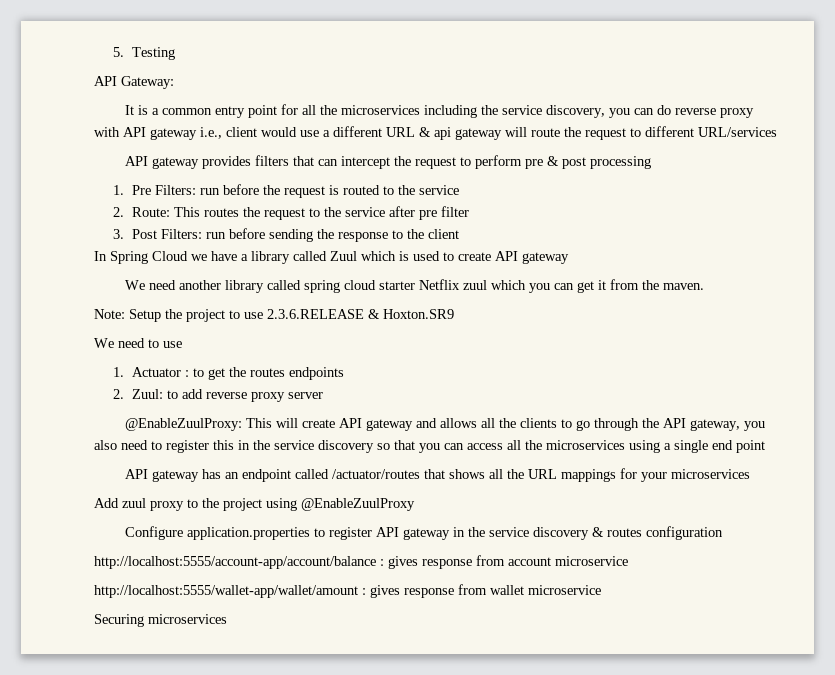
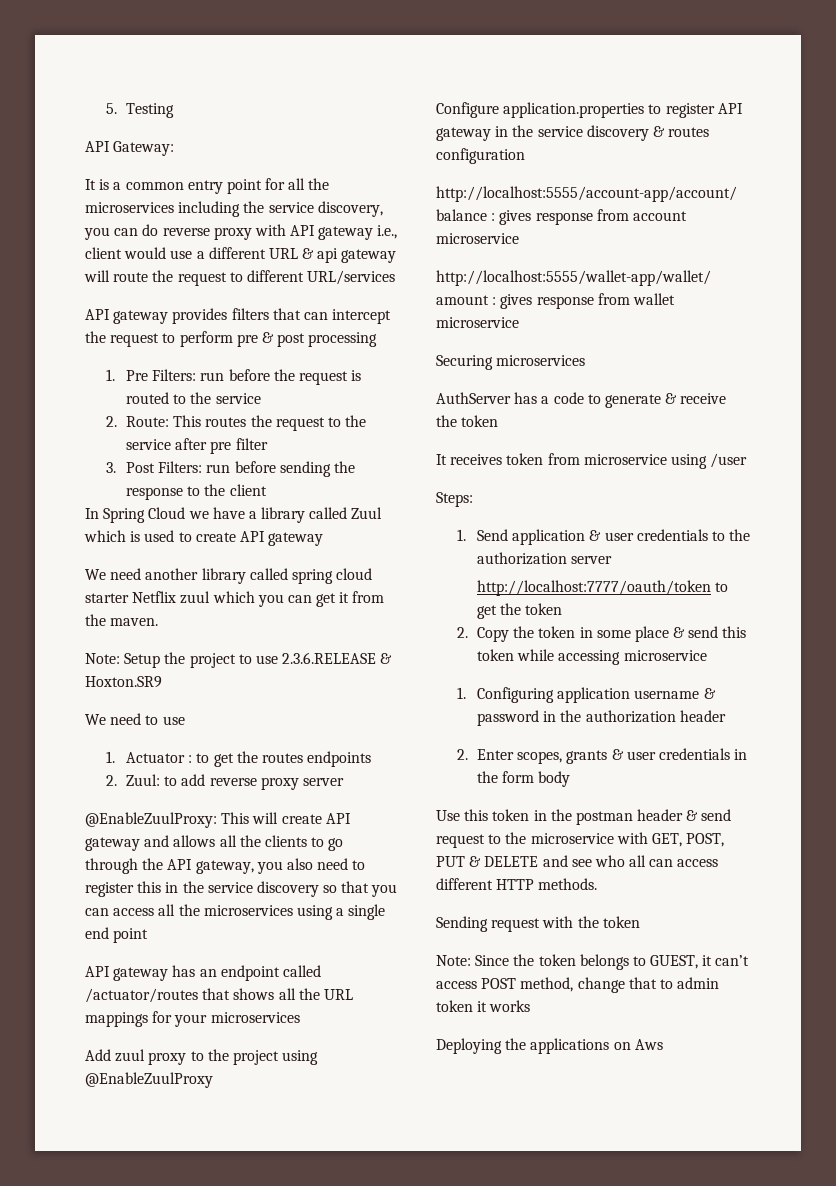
(227, 619) none -> [436,392,727,408] [436,415,499,427] [436,453,748,469] [436,492,473,507] [456,529,751,545] [477,552,613,565] [477,580,729,596] [477,603,563,619] [456,626,747,642] [477,649,707,665] [456,687,716,703] [477,710,726,726] [456,748,748,764] [477,771,571,787] [436,809,732,825] [436,832,725,848] [436,855,719,867] [436,878,598,890] [436,916,640,932] [436,954,750,970] [436,977,720,993] [436,1000,531,1012] [436,1038,663,1054] // AuthServer has a code to generate & receive the token // It receives token from microservice using /user // Steps: // 1. Send application & user credentials to the authorization server // http://localhost:7777/oauth/token to get the token // 2. Copy the token in some place & send this token while accessing microservice // 1. Configuring application username & password in the authorization header // 2. Enter scopes, grants & user credentials in the form body // Use this token in the postman header & send request to the microservice with GET, POST, PUT & DELETE and see who all can access different HTTP methods. // Sending request with the token // Note: Since the token belongs to GUEST, it can’t access POST method, change that to admin token it works // Deploying the applications on Aws

